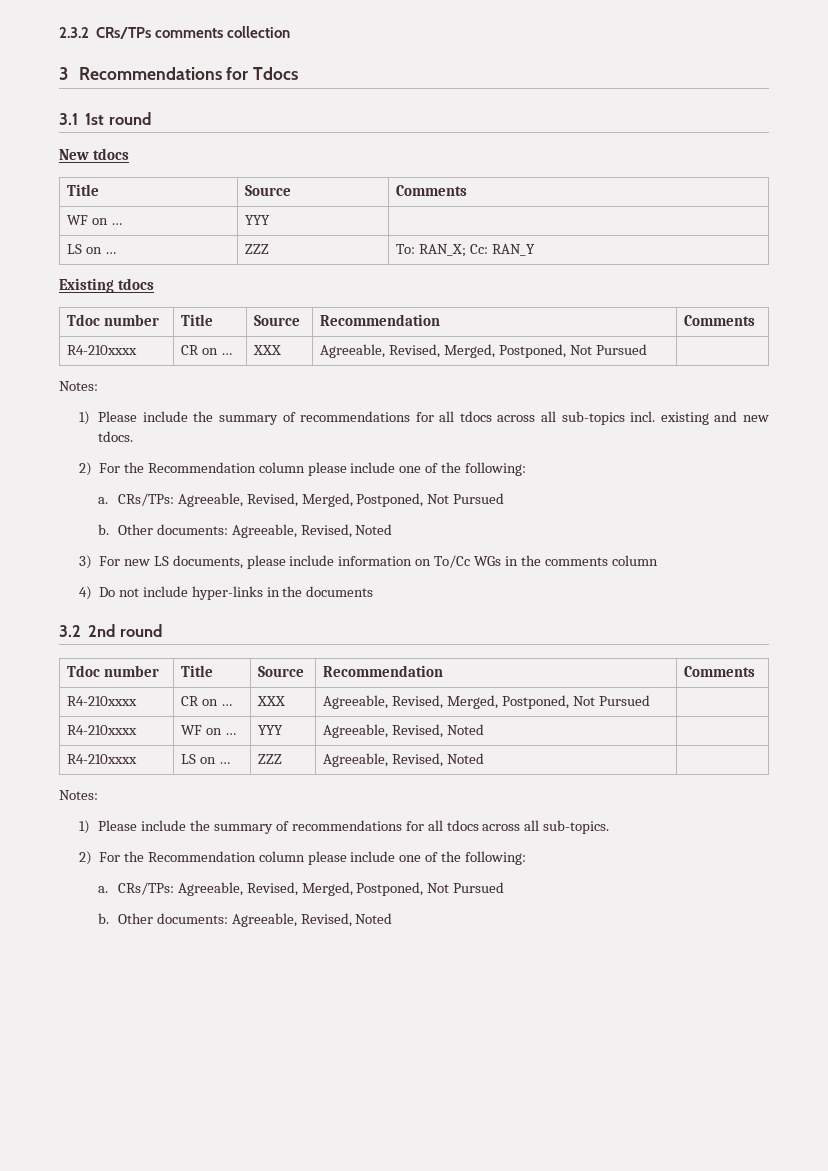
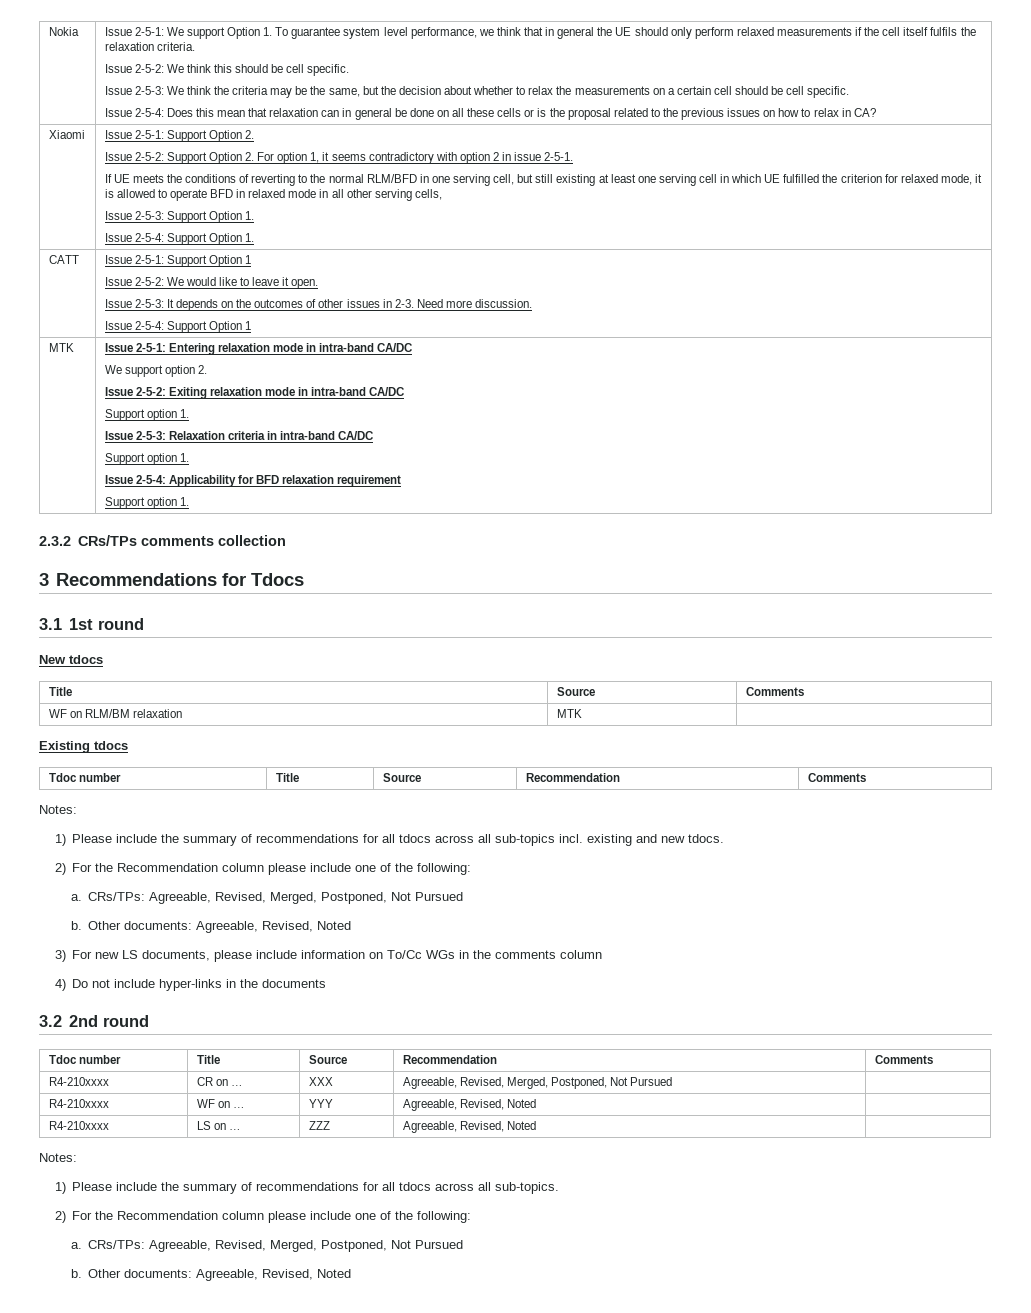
(59, 32) none -> [48,27,79,36] [104,27,976,39] [104,42,195,51] [104,64,350,76] [104,86,850,98] [104,108,876,120] [48,130,85,139] [104,130,255,142] [104,152,574,164] [104,174,983,186] [104,189,442,201] [104,211,255,223] [104,233,255,245] [48,255,79,264] [104,255,252,267] [104,277,319,289] [104,299,533,311] [104,321,252,333] [48,343,74,352] [104,343,413,355] [104,365,207,377] [104,387,405,399] [104,409,189,421] [104,431,374,440] [104,453,189,465] [104,475,402,487] [104,497,189,509] Nokia | Issue 2-5-1: We support Option 1. To guarantee system level performance, we think that in general the UE should only perform relaxed measurements if the cell itself fulfils the relaxation criteria. // Issue 2-5-2: We think this should be cell specific. // Issue 2-5-3: We think the criteria may be the same, but the decision about whether to relax the measurements on a certain cell should be cell specific. // Issue 2-5-4: Does this mean that relaxation can in general be done on all these cells or is the proposal related to the previous issues on how to relax in CA? // Xiaomi | Issue 2-5-1: Support Option 2. // Issue 2-5-2: Support Option 2. For option 1, it seems contradictory with option 2 in issue 2-5-1. // If UE meets the conditions of reverting to the normal RLM/BFD in one serving cell, but still existing at least one serving cell in which UE fulfilled the criterion for relaxed mode, it is allowed to operate BFD in relaxed mode in all other serving cells, // Issue 2-5-3: Support Option 1. // Issue 2-5-4: Support Option 1. // CATT | Issue 2-5-1: Support Option 1 // Issue 2-5-2: We would like to leave it open. // Issue 2-5-3: It depends on the outcomes of other issues in 2-3. Need more discussion. // Issue 2-5-4: Support Option 1 // MTK | Issue 2-5-1: Entering relaxation mode in intra-band CA/DC // We support option 2. // Issue 2-5-2: Exiting relaxation mode in intra-band CA/DC // Support option 1. // Issue 2-5-3: Relaxation criteria in intra-band CA/DC // Support option 1. // Issue 2-5-4: Applicability for BFD relaxation requirement // Support option 1. //
[111,223,123,225] [245,215,271,225] [67,244,117,254] [245,244,270,254] [396,244,535,257] … | YYY | // LS on … | ZZZ | To: RAN_X; Cc: RAN_Y -> [84,709,182,718] [556,709,582,718] RLM/BM relaxation | MTK |
[67,345,138,355] [181,345,233,355] [253,345,282,355] [320,344,647,358] // R4-210xxxx | CR on … | XXX | Agreeable, Revised, Merged, Postponed, Not Pursued | -> (866, 777) none

